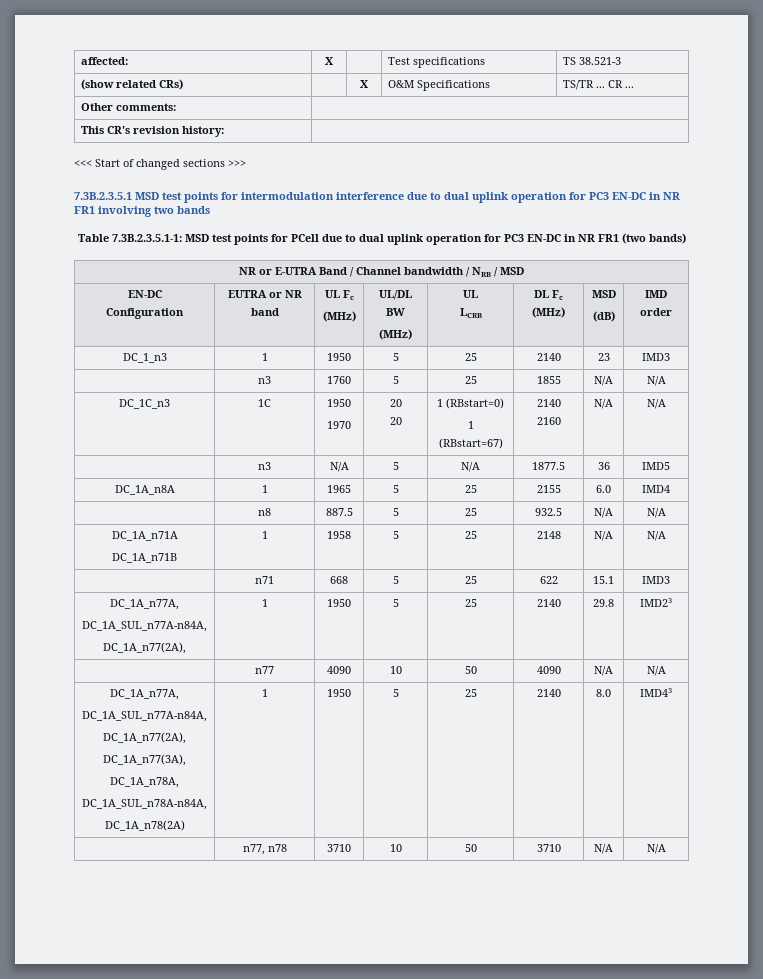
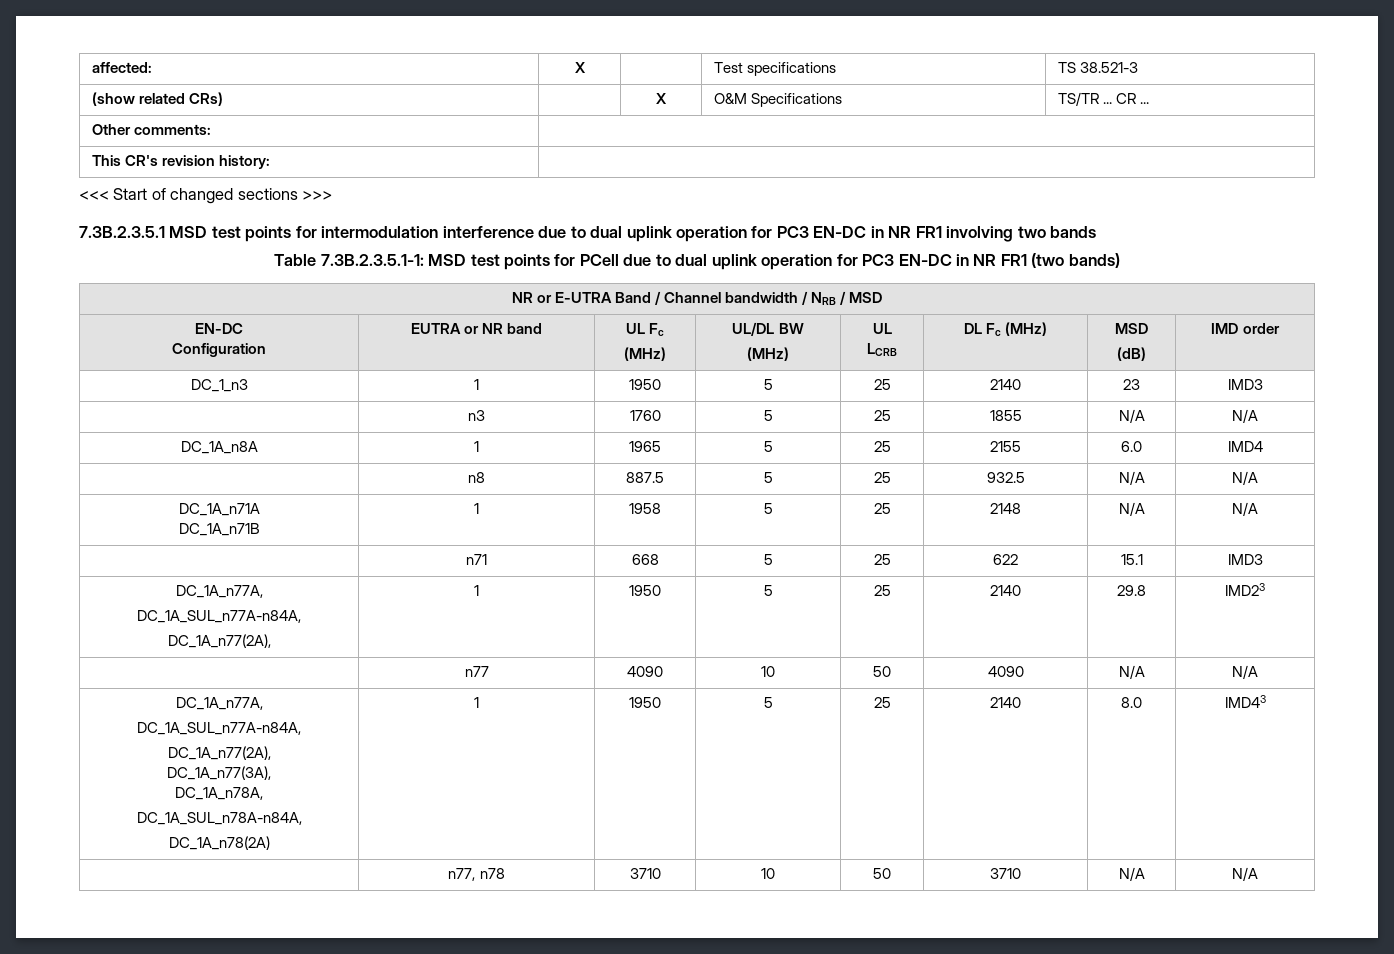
[119,399,170,409] [258,399,271,407] [327,399,351,407] [327,421,351,429] [389,399,402,407] [389,417,402,425] [437,398,504,409] [467,421,474,429] [438,438,503,449] [536,399,561,407] [536,417,561,425] [594,399,613,409] [646,399,666,409] [258,462,271,470] [329,462,349,472] [392,462,399,470] [461,462,480,472] [532,462,565,470] [597,462,610,470] [642,462,670,470] // DC_1C_n3 | 1C | 1950 // 1970 | 20 // 20 | 1 (RBstart=0) // 1 (RBstart=67) | 2140 // 2160 | N/A | N/A // | n3 | N/A | 5 | N/A | 1877.5 | 36 | IMD5 -> (1258, 416) none

